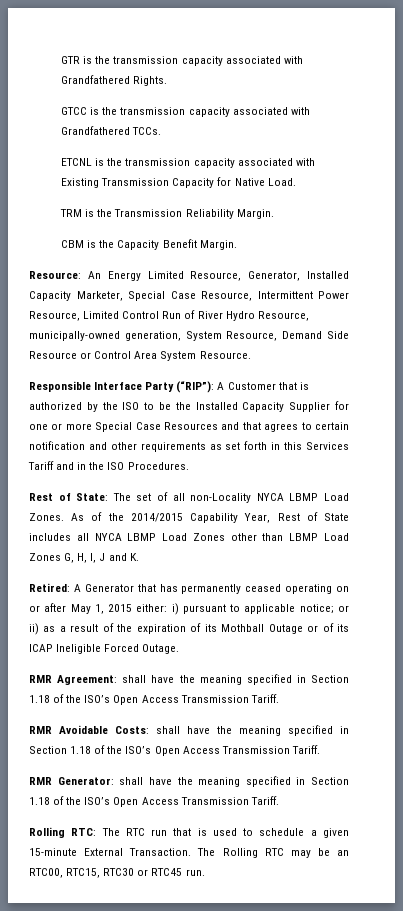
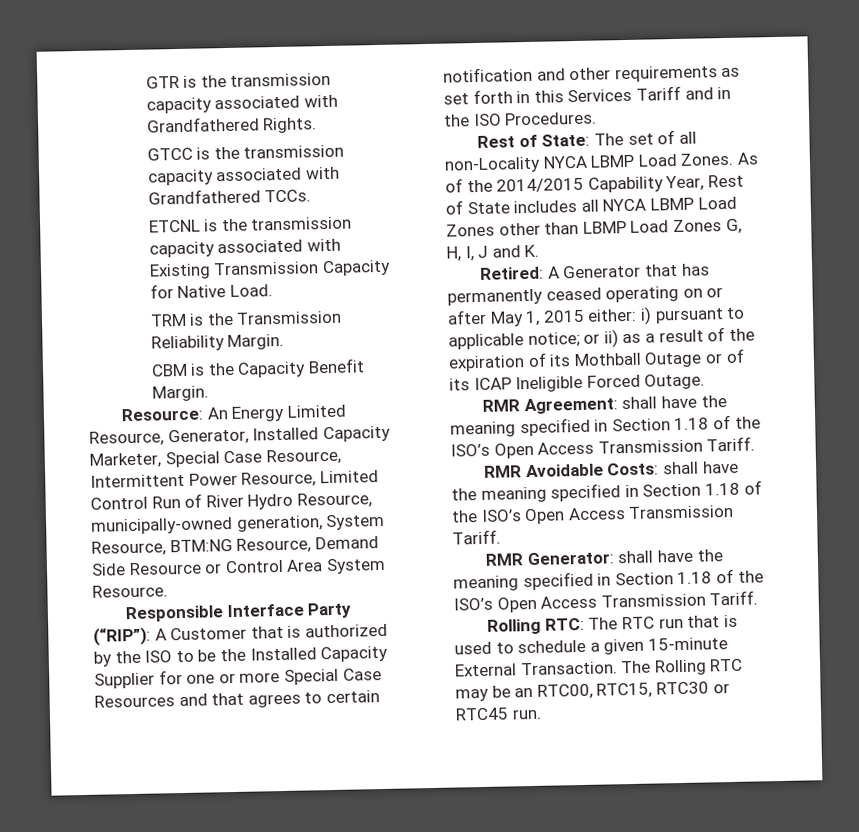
(278, 336) none -> [169,537,312,554] BTM:NG Resource,

